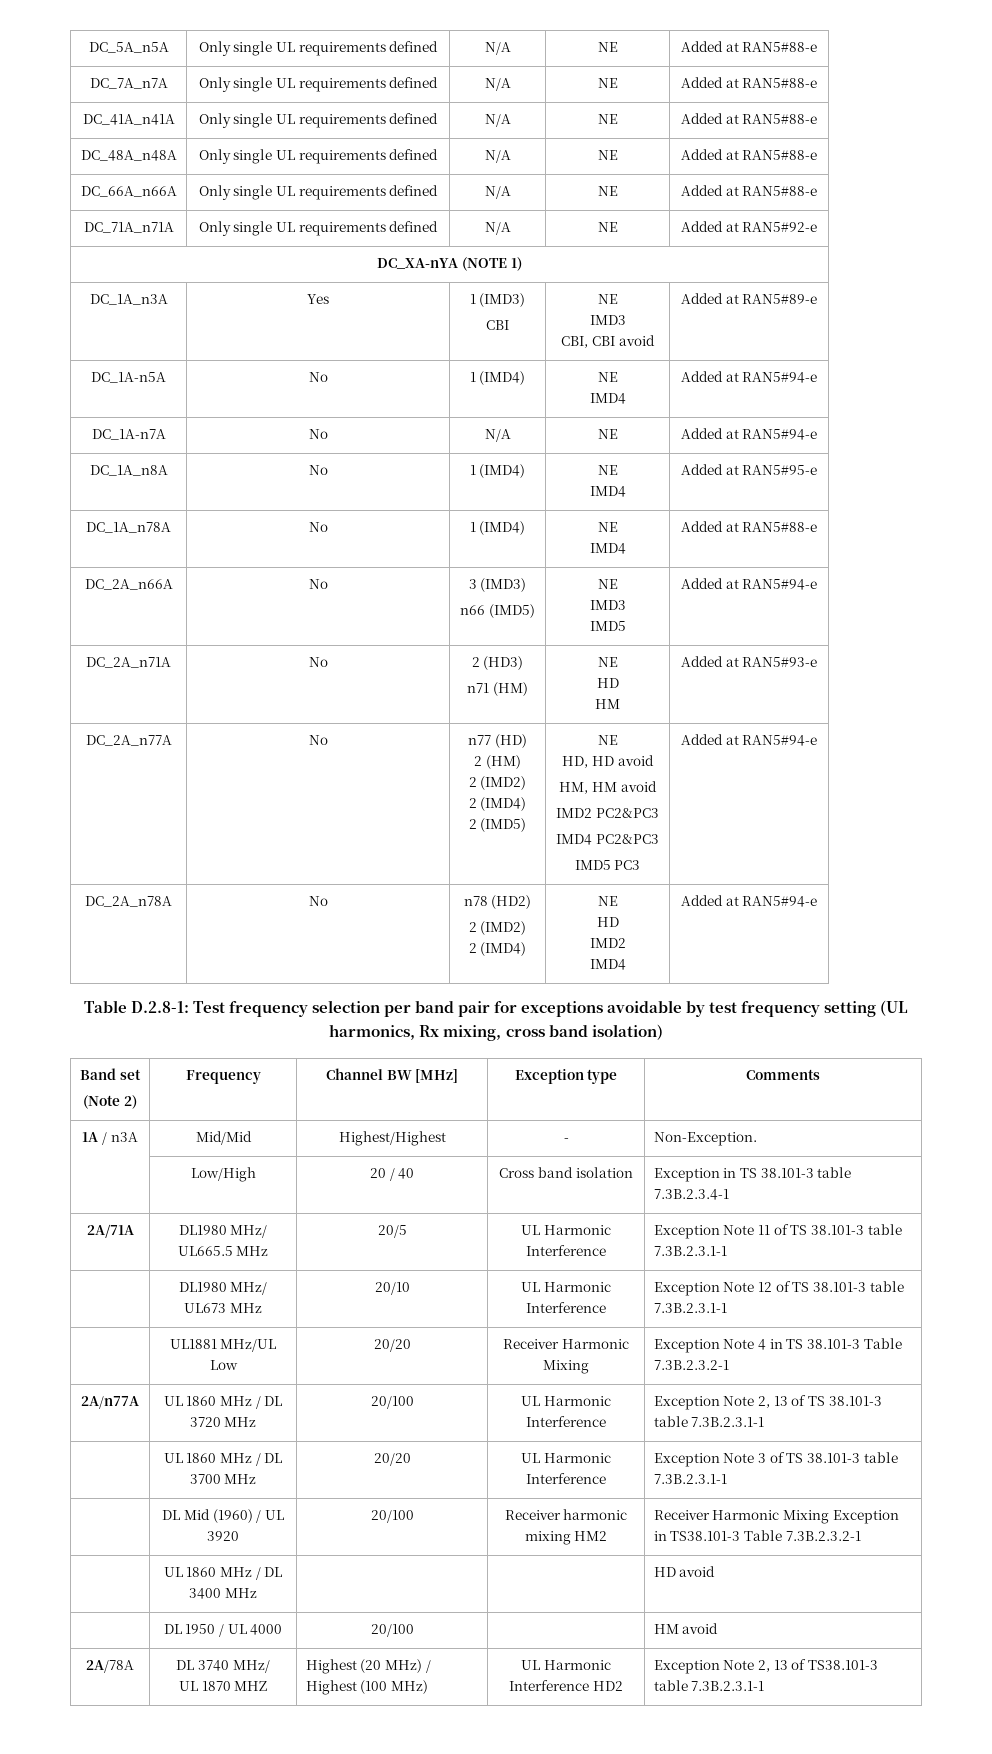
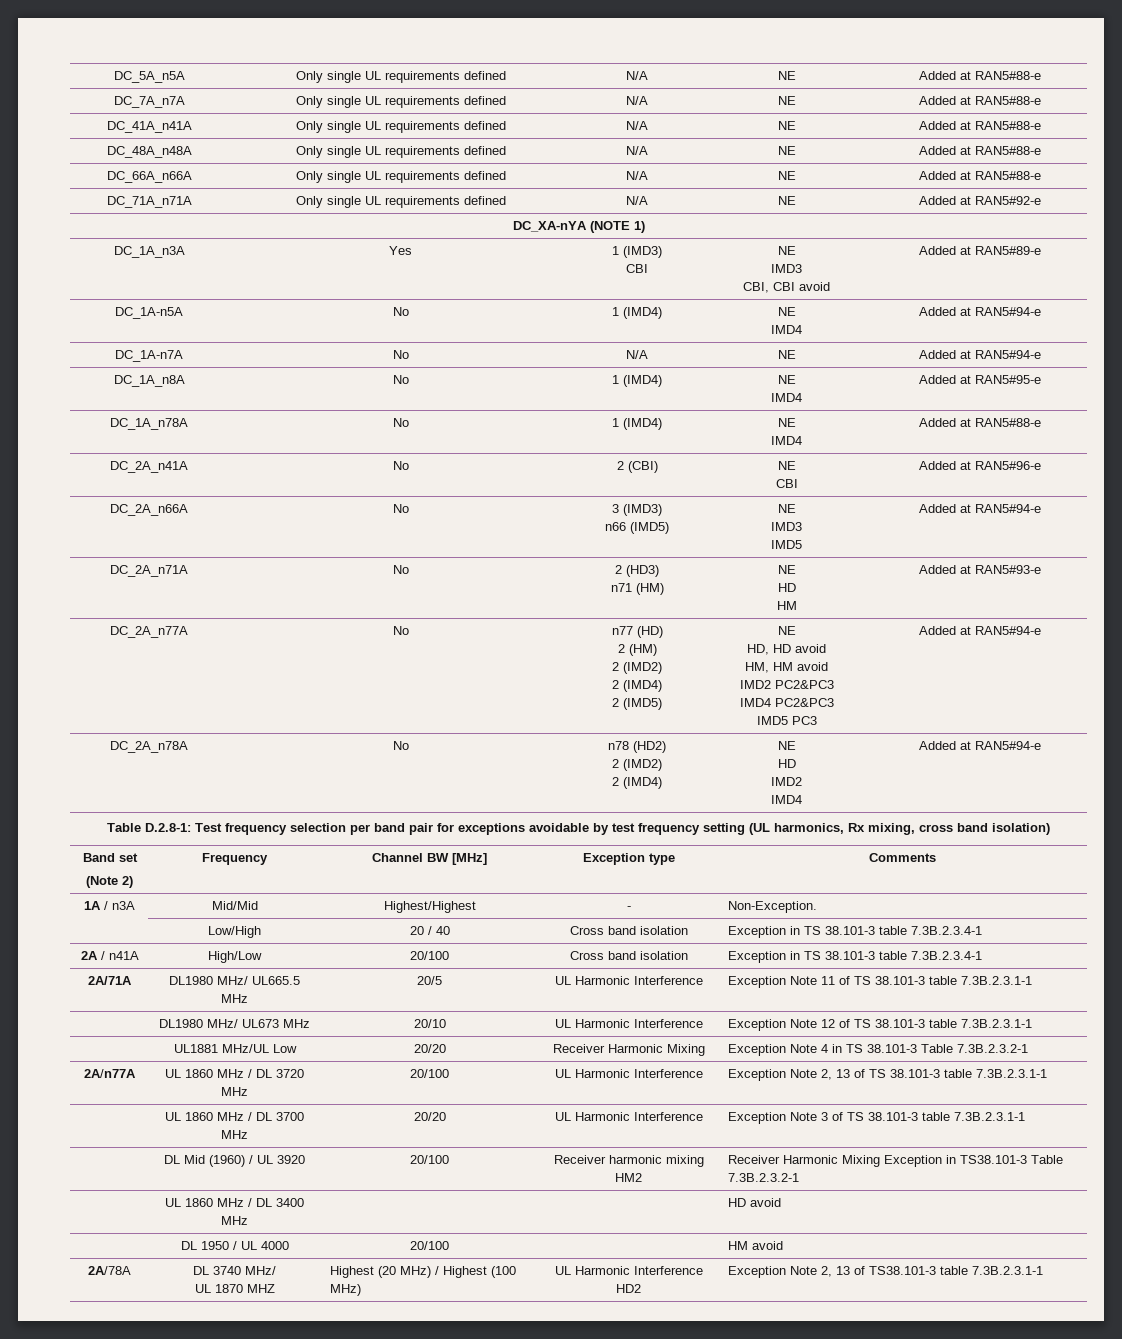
(818, 527) none -> [110,461,188,473] [392,461,409,470] [616,461,658,473] [777,461,796,470] [775,479,798,488] [918,461,1041,470] // DC_2A_n41A | No | 2 (CBI) | NE // CBI | Added at RAN5#96-e
(729, 1194) none -> [80,951,139,960] [208,951,262,963] [409,951,449,960] [569,951,688,960] [728,951,983,963] // 2A / n41A | High/Low | 20/100 | Cross band isolation | Exception in TS 38.101-3 table 7.3B.2.3.4-1

